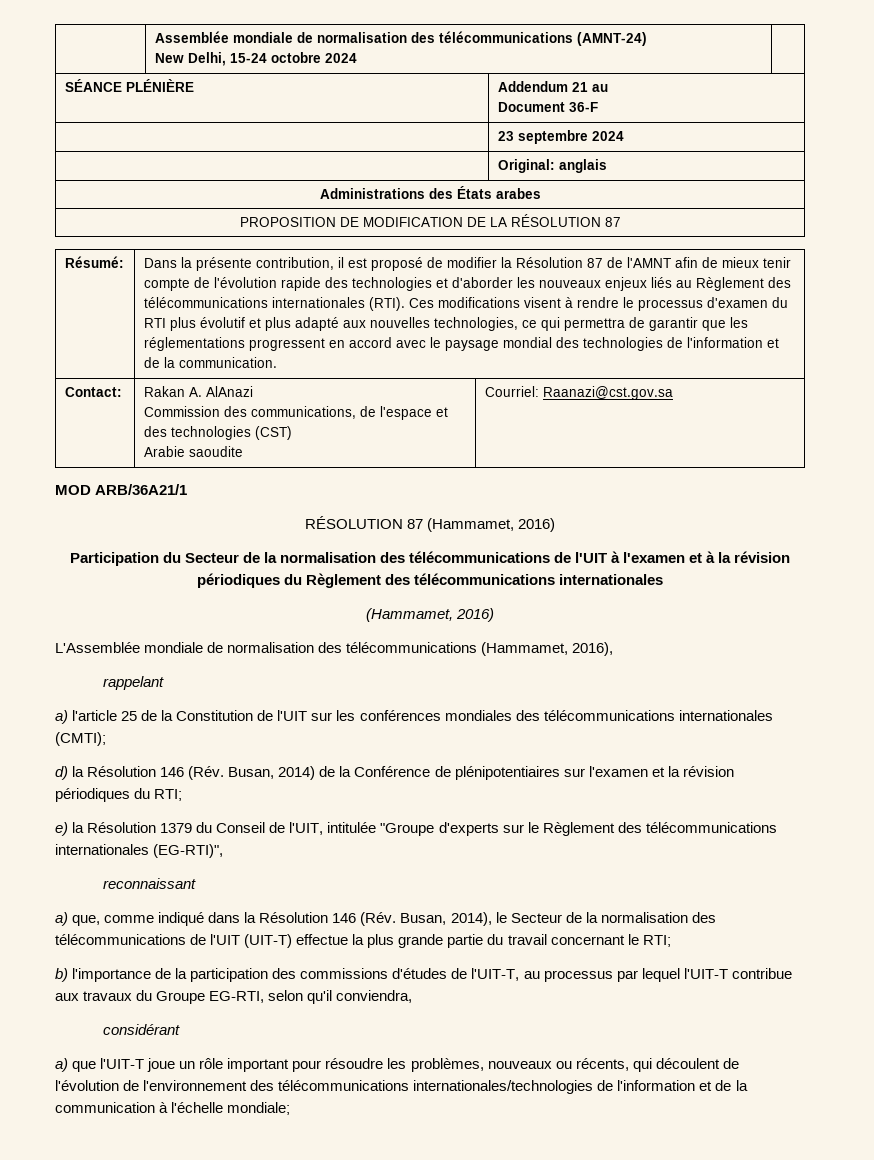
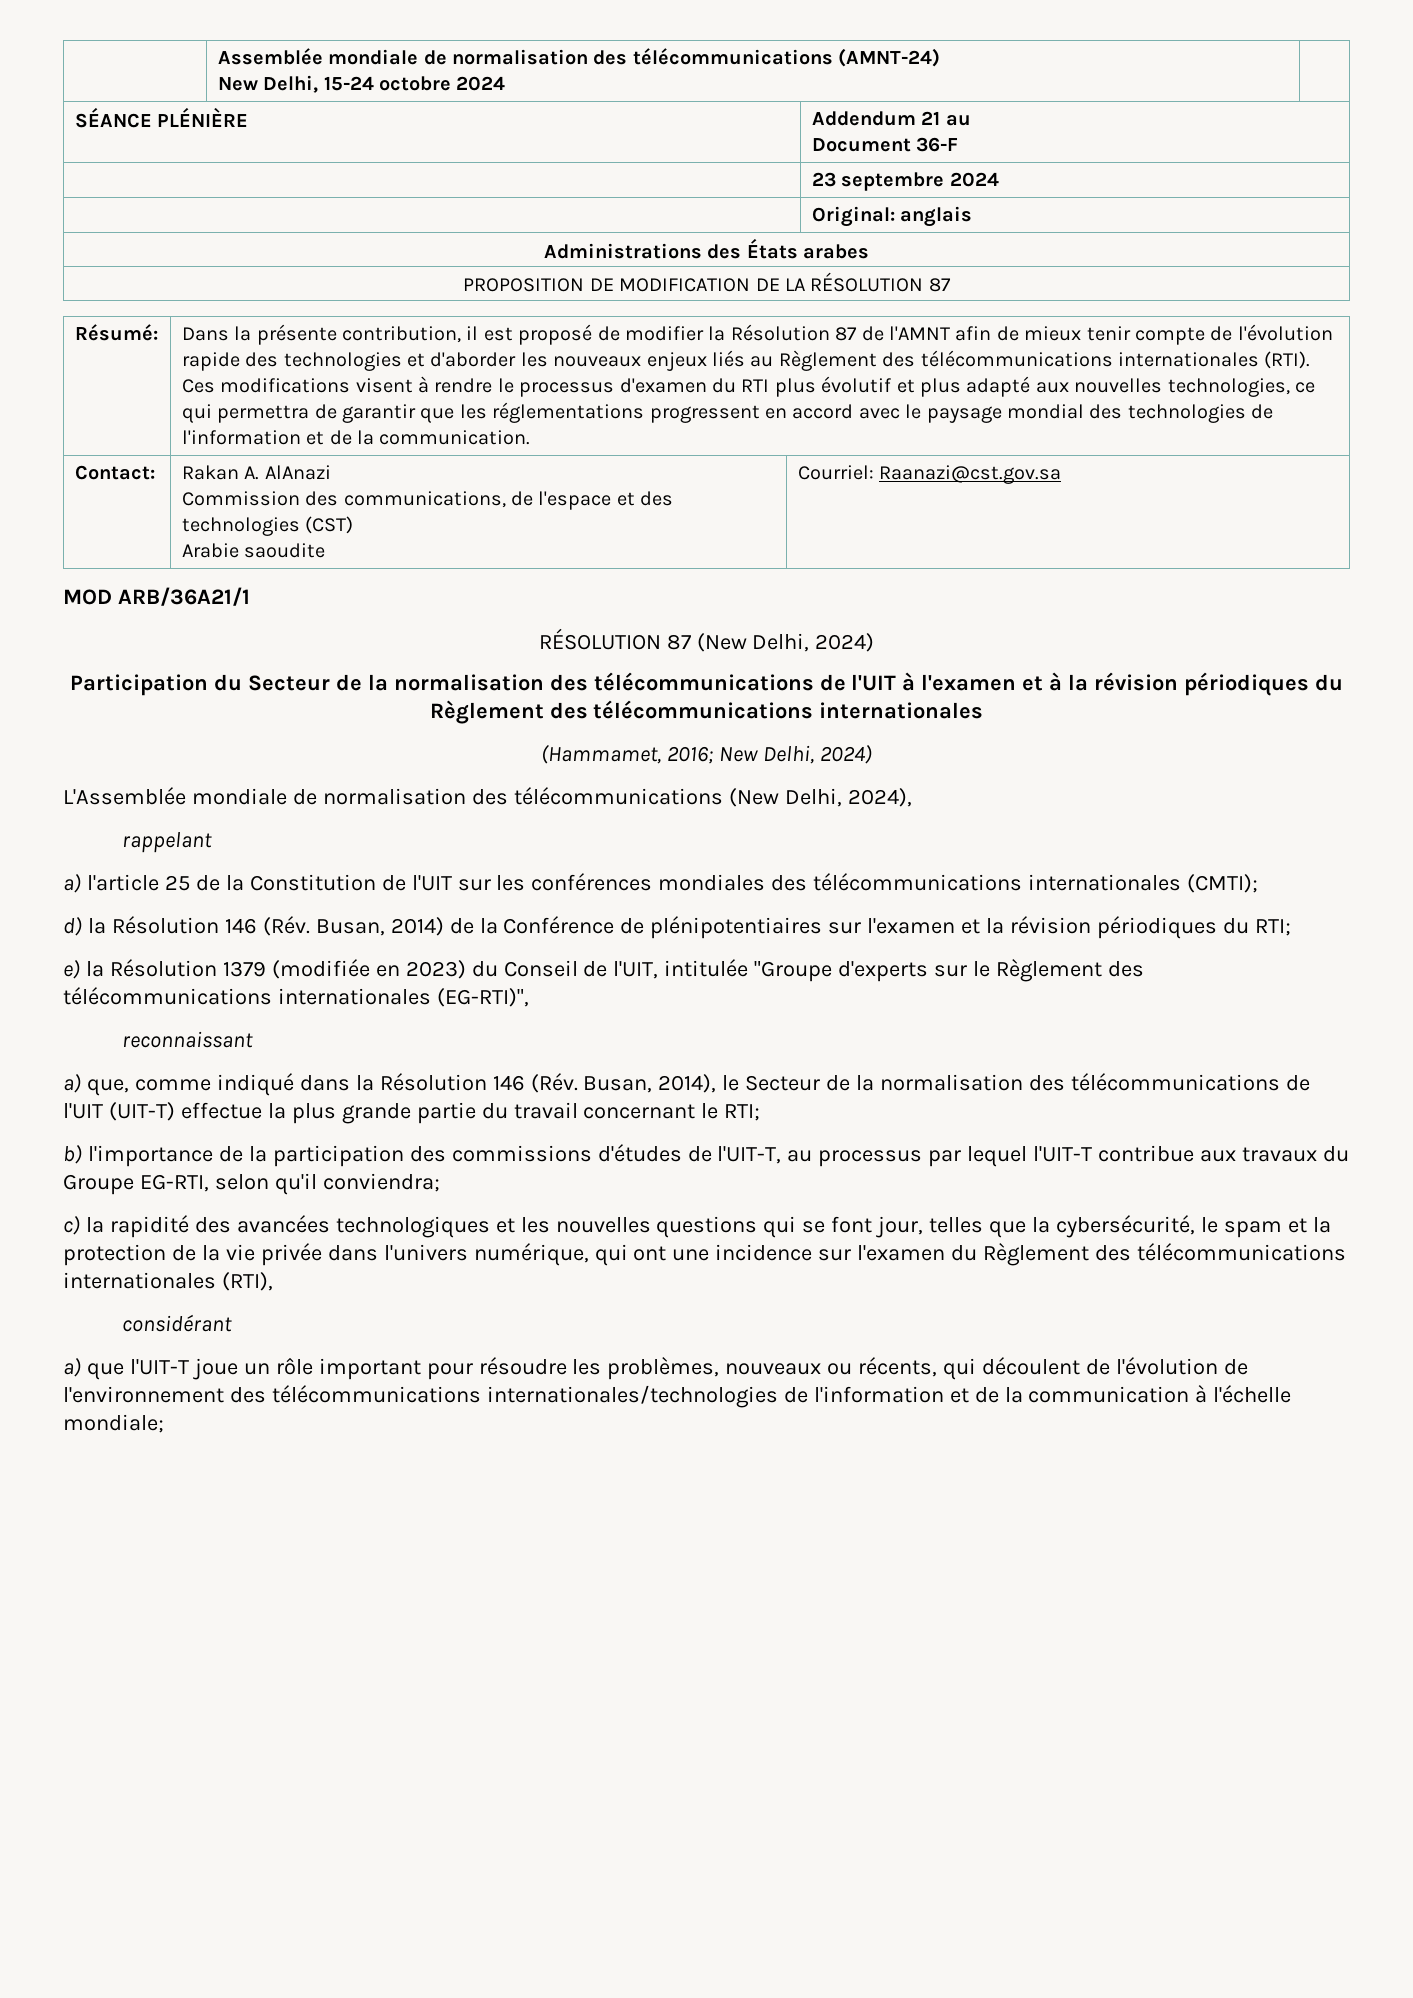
[427,518,556,532] (Hammamet, 2016) -> [696,633,875,652] (New Delhi, 2024)
[456,608,495,622] 2016) -> [667,744,872,764] 2016; New Delhi, 2024)
[481,642,614,656] (Hammamet, 2016), -> [728,788,912,807] (New Delhi, 2024),
(193, 828) none -> [271,959,466,979] (modifiée en 2023)
[336,990,413,1003] conviendra, -> [322,1173,440,1192] [63,1215,1331,1238] [63,1243,1346,1266] [63,1272,273,1291] conviendra; // c) la rapidité des avancées technologiques et les nouvelles questions qui se font jour, telles que la cybersécurité, le spam et la protection de la vie privée dans l'univers numérique, qui ont une incidence sur l'examen du Règlement des télécommunications internationales (RTI),

